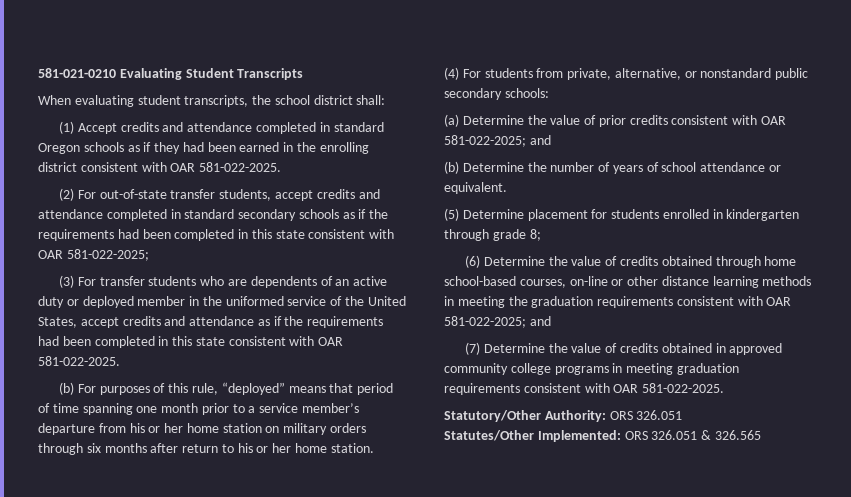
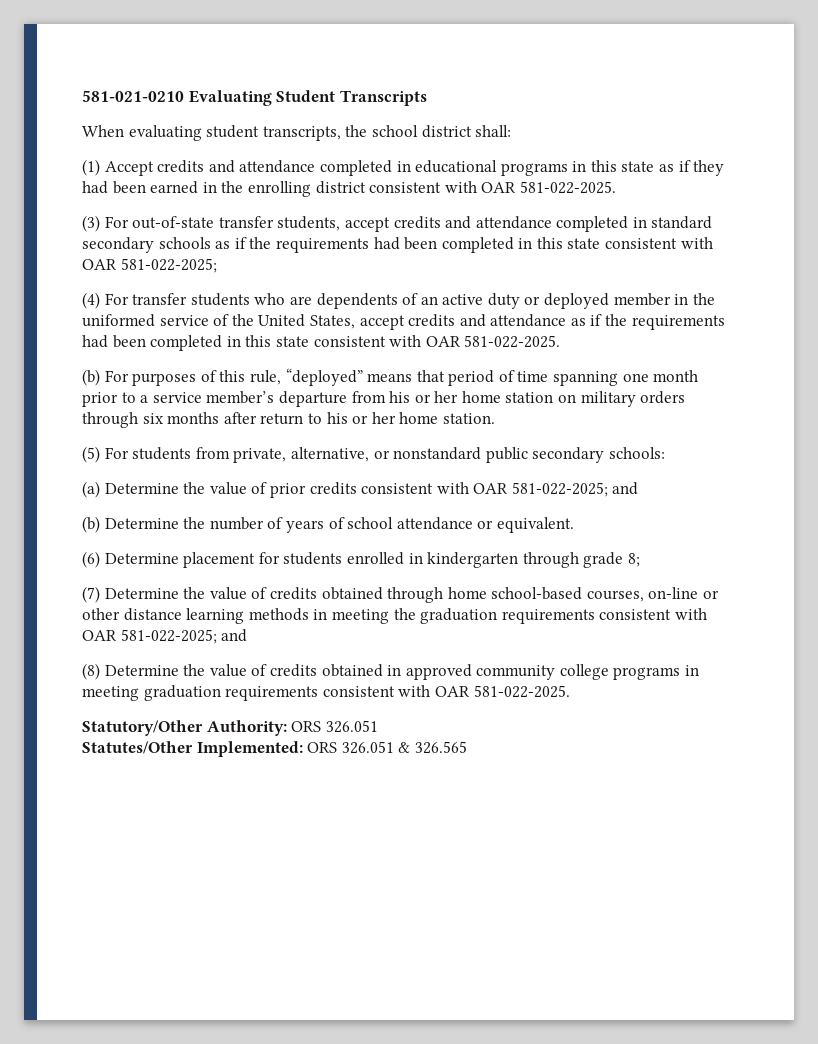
[333,122,384,132] [38,142,124,154] standard Oregon schools -> [415,160,655,176] educational programs in this state
[59,188,75,201] (2) -> [82,215,100,232] (3)
[59,275,75,288] (3) -> [82,292,100,309] (4)
[444,67,459,80] (4) -> [82,446,100,463] (5)
[444,208,459,221] (5) -> [82,551,100,568] (6)
[465,255,481,268] (6) -> [82,586,100,603] (7)
[465,342,481,355] (7) -> [82,663,100,680] (8)

